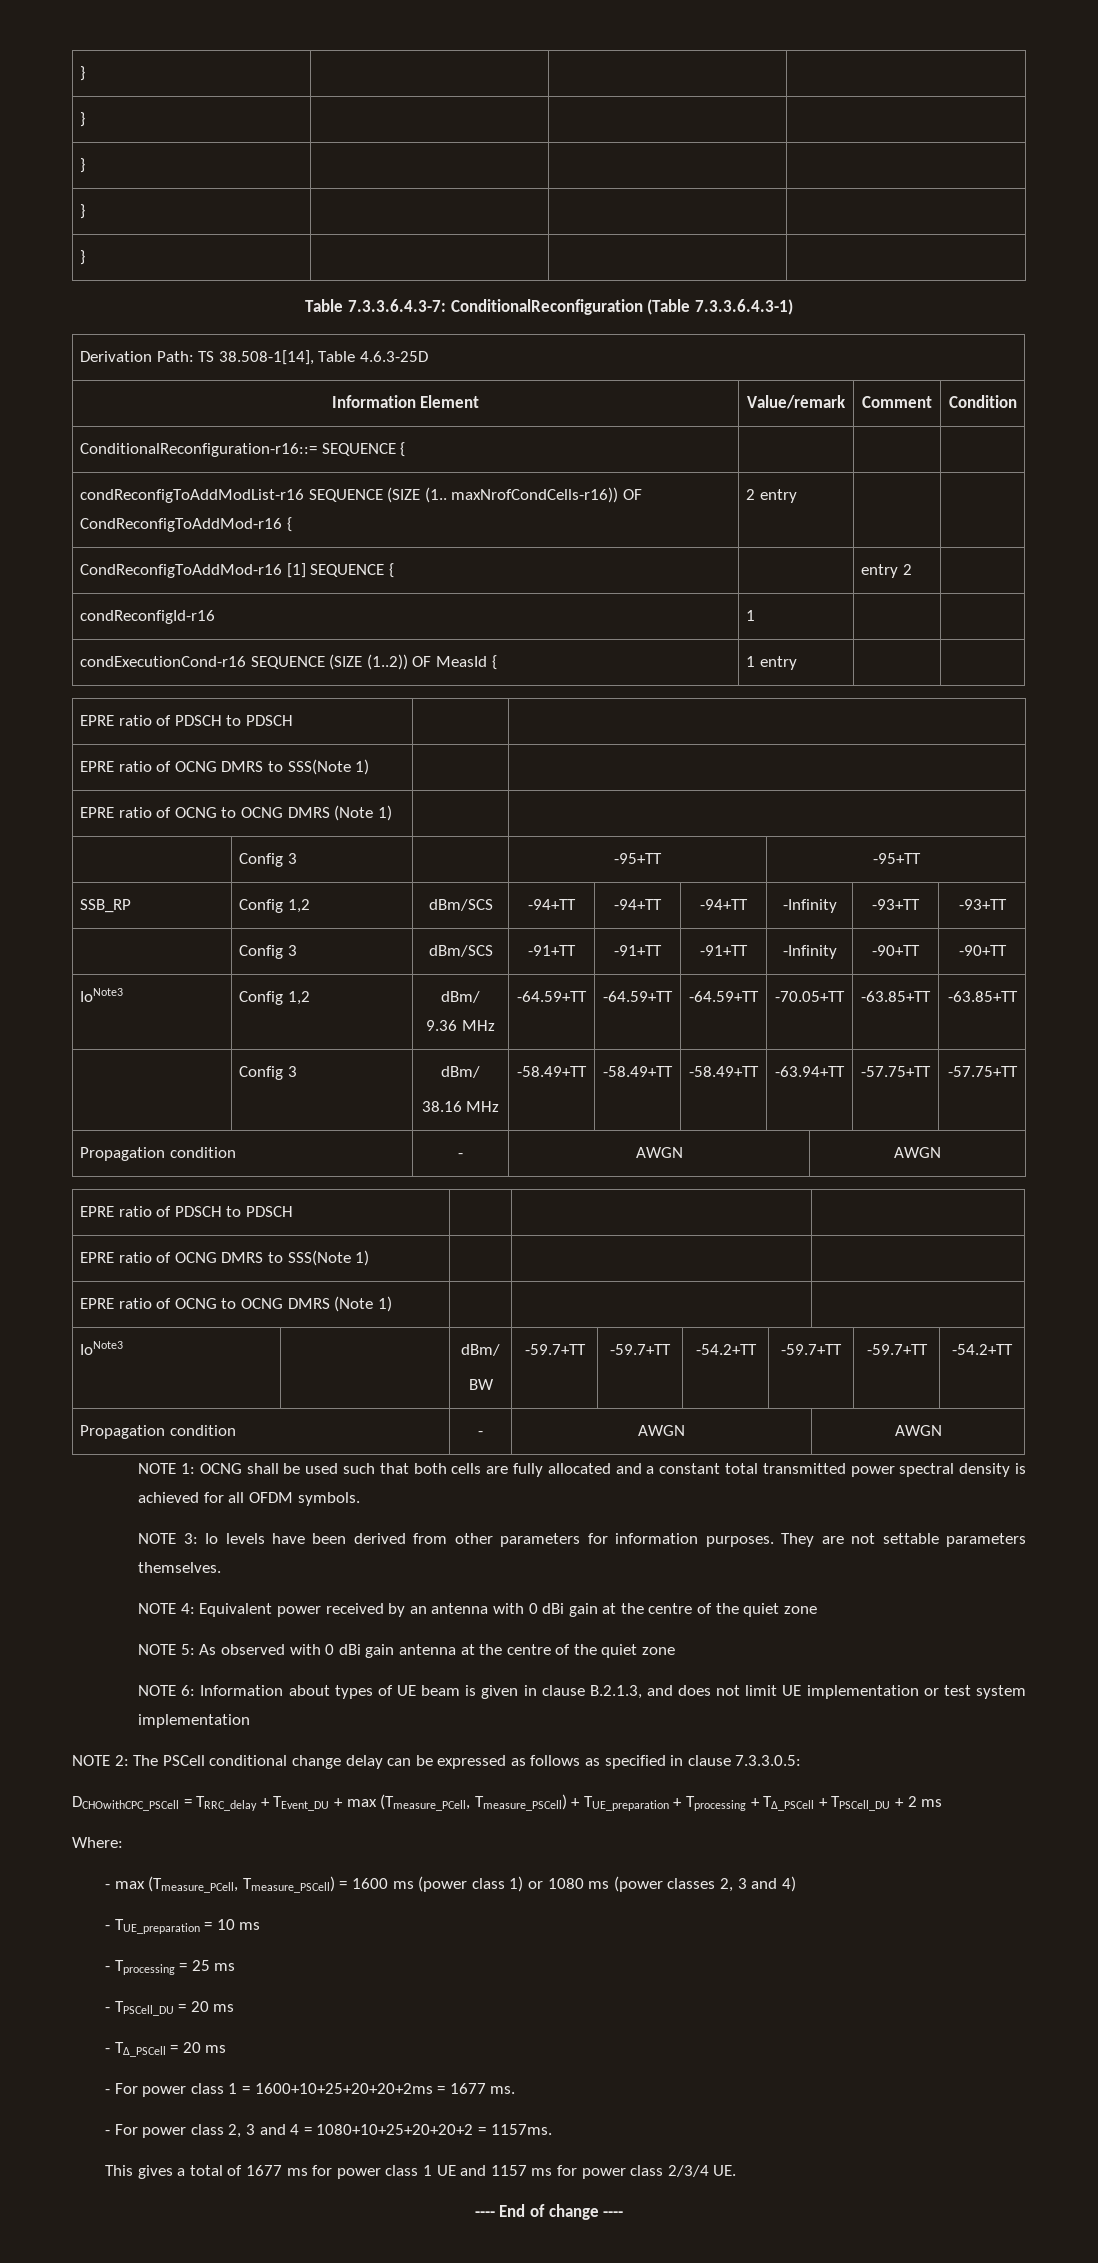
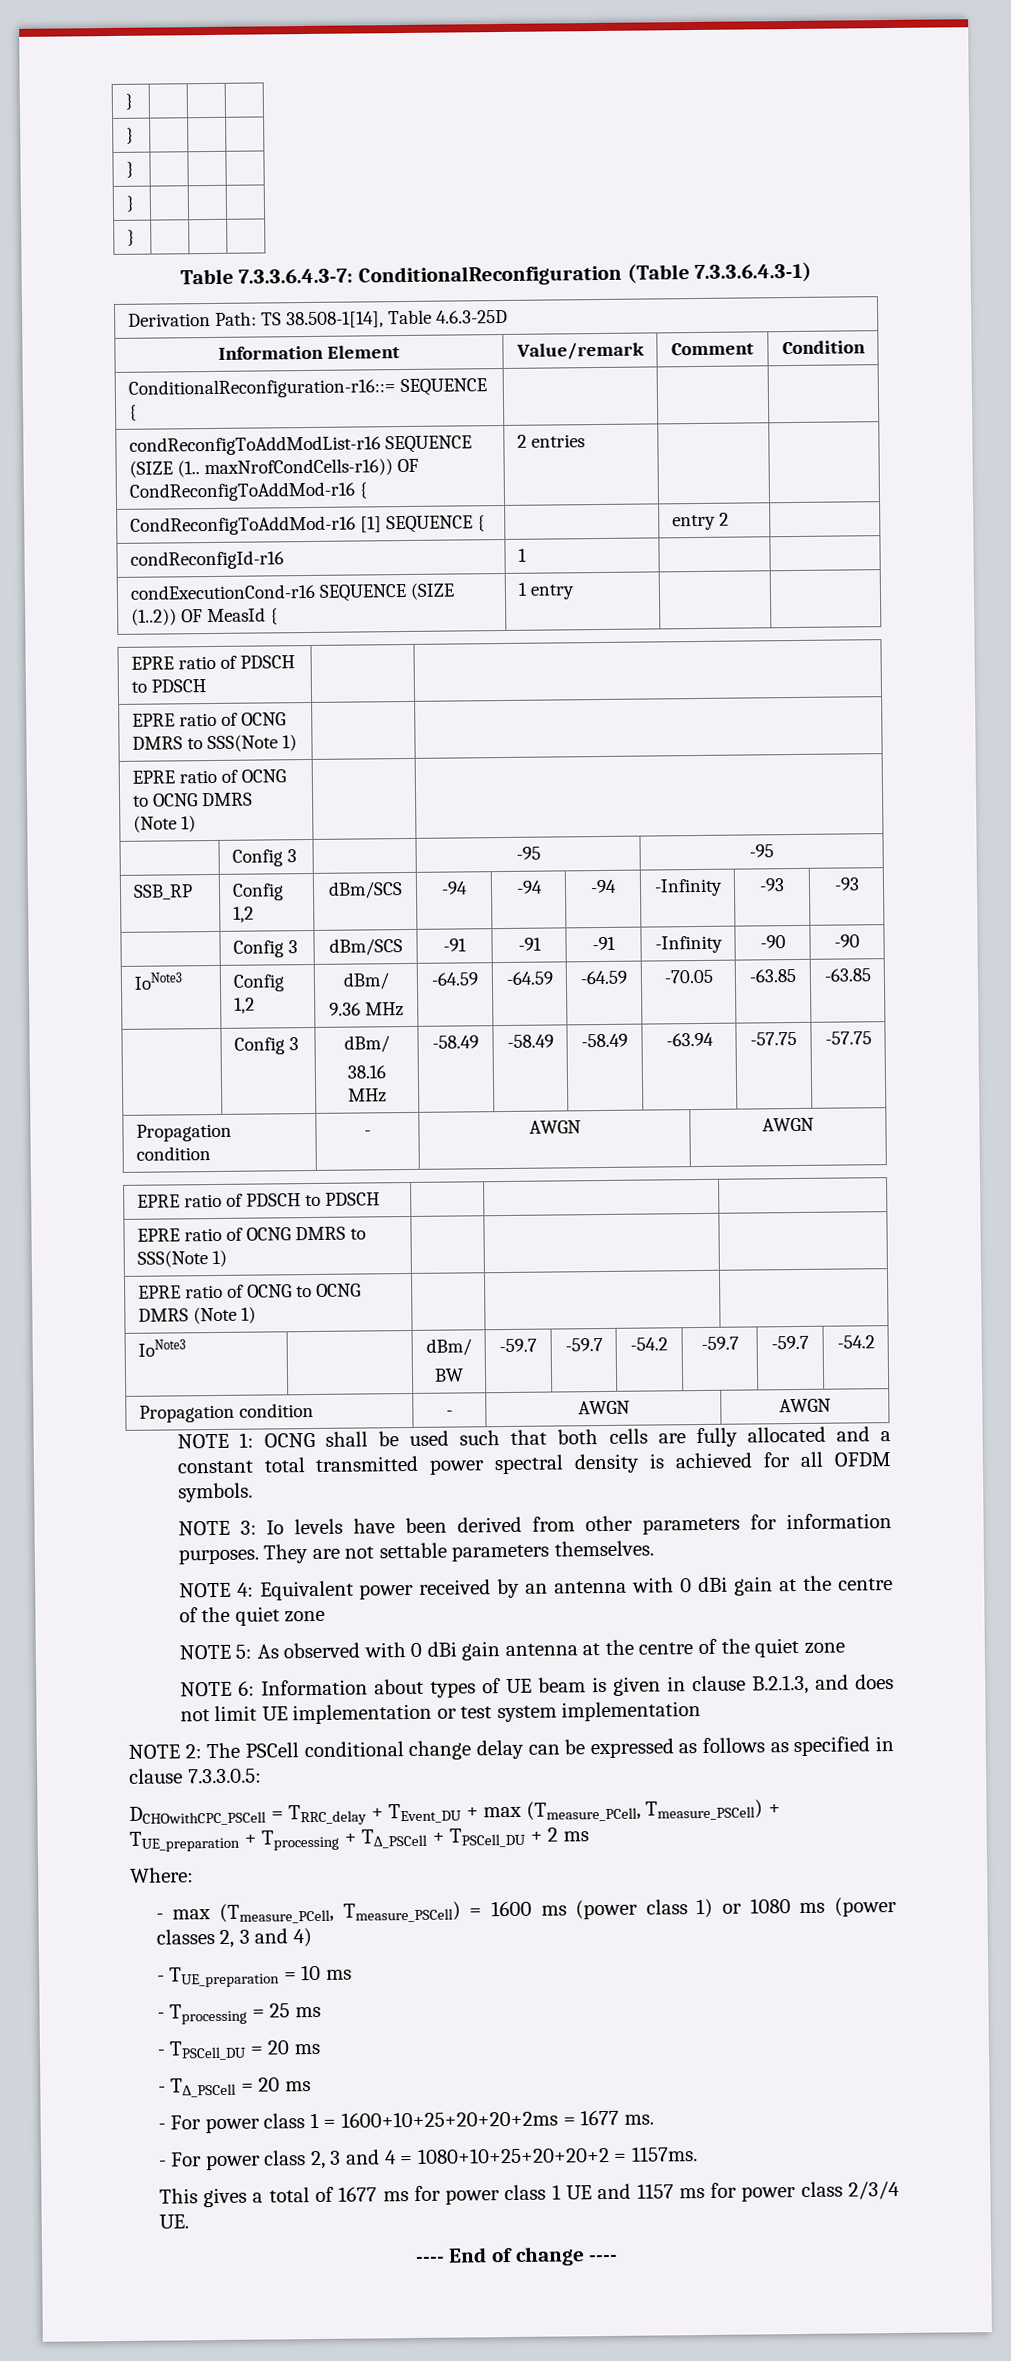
[759,489,797,503] entry -> [530,434,585,448] entries
[614,853,662,864] [872,853,921,864] -95+TT | -95+TT -> [515,846,541,860] [749,844,774,858] -95 | -95
[528,899,576,910] [614,899,662,910] [700,899,748,910] [782,899,837,913] [872,899,920,910] [958,899,1007,910] -94+TT | -94+TT | -94+TT | -Infinity | -93+TT | -93+TT -> [441,881,468,895] [515,880,543,894] [590,879,617,894] [653,878,723,897] [759,878,785,892] [833,877,860,891] -94 | -94 | -94 | -Infinity | -93 | -93
[528,945,576,956] [614,945,662,956] [700,945,748,956] [782,945,837,959] [872,945,920,956] [958,945,1007,956] -91+TT | -91+TT | -91+TT | -Infinity | -90+TT | -90+TT -> [443,938,467,952] [517,937,542,951] [592,936,616,951] [654,935,723,954] [759,935,786,949] [834,934,860,948] -91 | -91 | -91 | -Infinity | -90 | -90
[517,991,587,1002] [603,991,673,1002] [689,991,759,1002] [775,991,845,1002] [861,991,931,1002] [947,991,1018,1002] -64.59+TT | -64.59+TT | -64.59+TT | -70.05+TT | -63.85+TT | -63.85+TT -> [431,972,478,986] [505,971,553,985] [580,970,627,985] [663,969,713,984] [749,968,796,983] [823,968,871,982] -64.59 | -64.59 | -64.59 | -70.05 | -63.85 | -63.85
[517,1066,587,1077] [603,1066,673,1077] [689,1066,759,1077] [775,1066,845,1077] [861,1066,931,1077] [947,1066,1018,1077] -58.49+TT | -58.49+TT | -58.49+TT | -63.94+TT | -57.75+TT | -57.75+TT -> [432,1035,479,1049] [506,1034,554,1048] [581,1033,628,1048] [665,1032,714,1047] [750,1031,797,1046] [824,1031,872,1045] -58.49 | -58.49 | -58.49 | -63.94 | -57.75 | -57.75
[524,1344,586,1355] [610,1344,671,1355] [695,1344,757,1355] [781,1344,842,1355] [866,1344,928,1355] [952,1344,1013,1355] -59.7+TT | -59.7+TT | -54.2+TT | -59.7+TT | -59.7+TT | -54.2+TT -> [499,1338,537,1353] [564,1338,603,1352] [630,1337,668,1351] [700,1336,739,1350] [771,1335,809,1350] [836,1335,875,1349] -59.7 | -59.7 | -54.2 | -59.7 | -59.7 | -54.2

